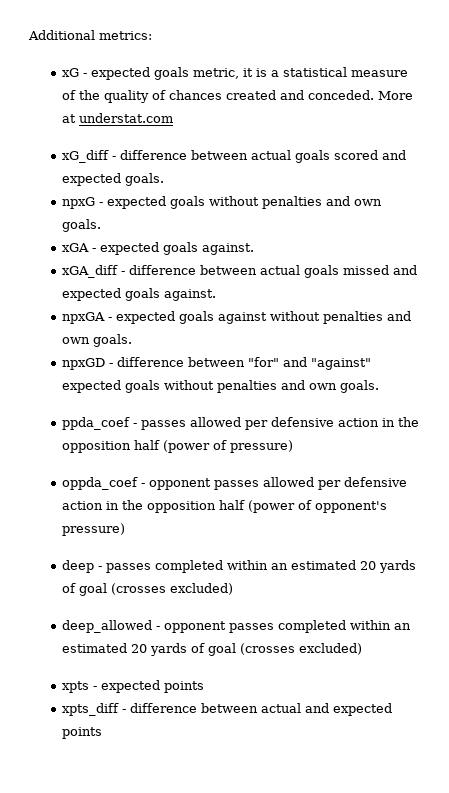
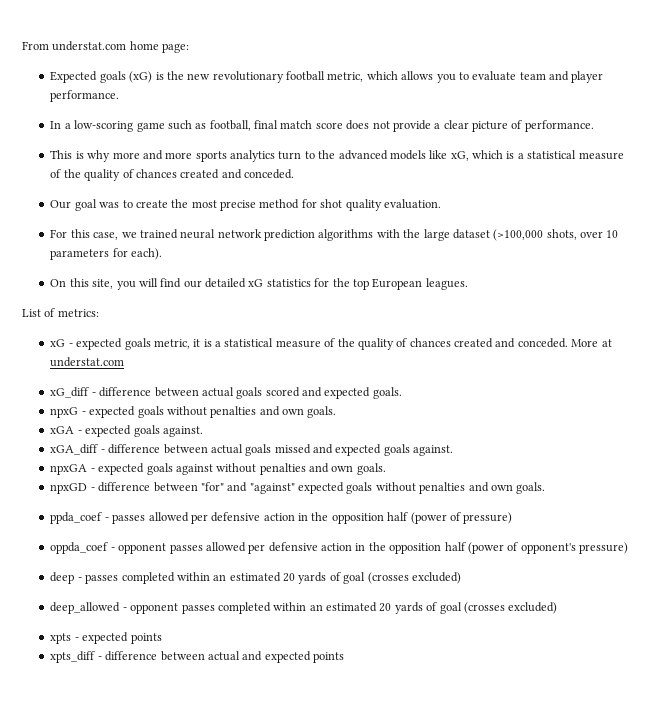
[28,30,95,40] Additional -> [22,41,190,53] [50,71,604,83] [50,90,120,102] [50,120,594,132] [50,150,624,162] [50,169,295,181] [50,199,441,211] [50,229,619,241] [50,248,163,260] [50,278,468,290] [22,308,56,317] From understat.com home page: // Expected goals (xG) is the new revolutionary football metric, which allows you to evaluate team and player performance. // In a low-scoring game such as football, final match score does not provide a clear picture of performance. // This is why more and more sports analytics turn to the advanced models like xG, which is a statistical measure of the quality of chances created and conceded. // Our goal was to create the most precise method for shot quality evaluation. // For this case, we trained neural network prediction algorithms with the large dataset (>100,000 shots, over 10 parameters for each). // On this site, you will find our detailed xG statistics for the top European leagues. // List of

